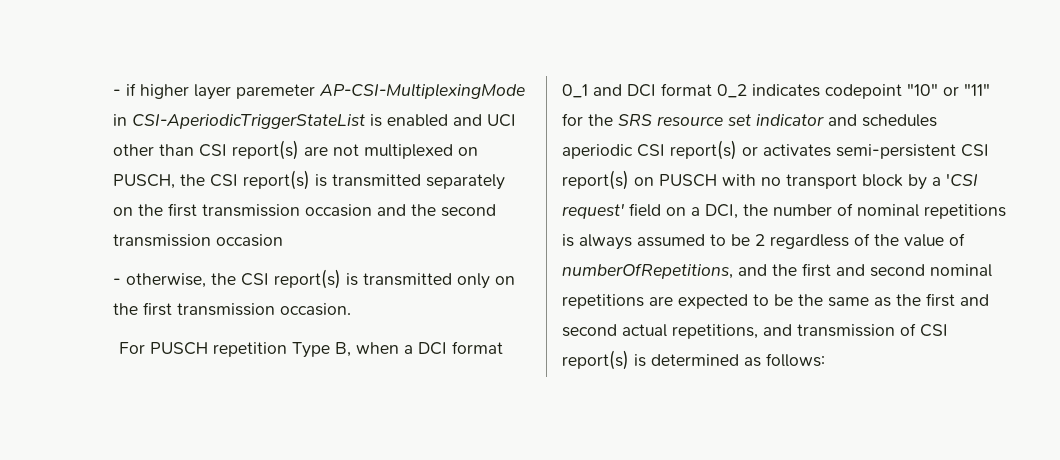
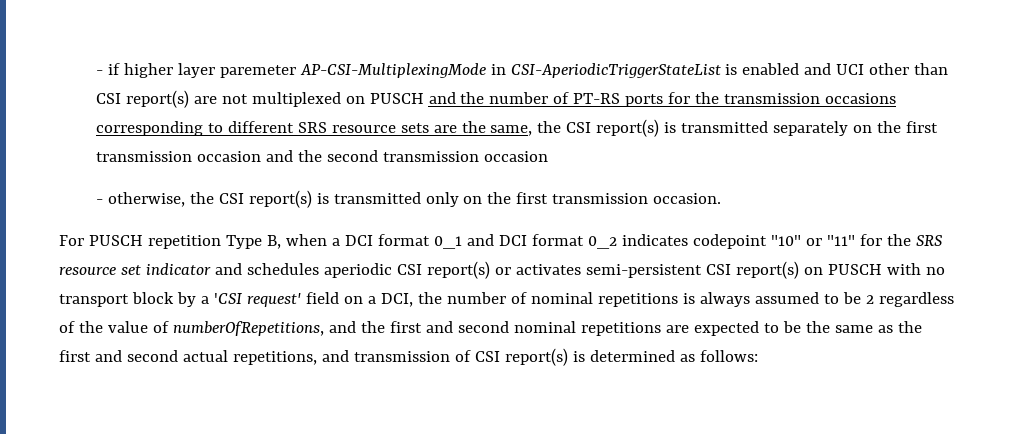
[112,174,175,189] PUSCH, -> [369,92,897,107] [95,121,533,136] PUSCH and the number of PT-RS ports for the transmission occasions corresponding to different SRS resource sets are the same,

